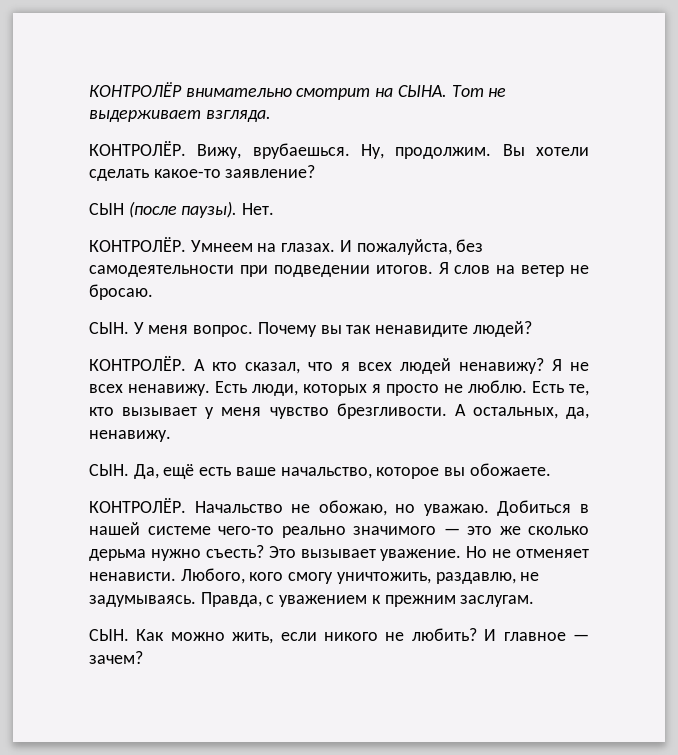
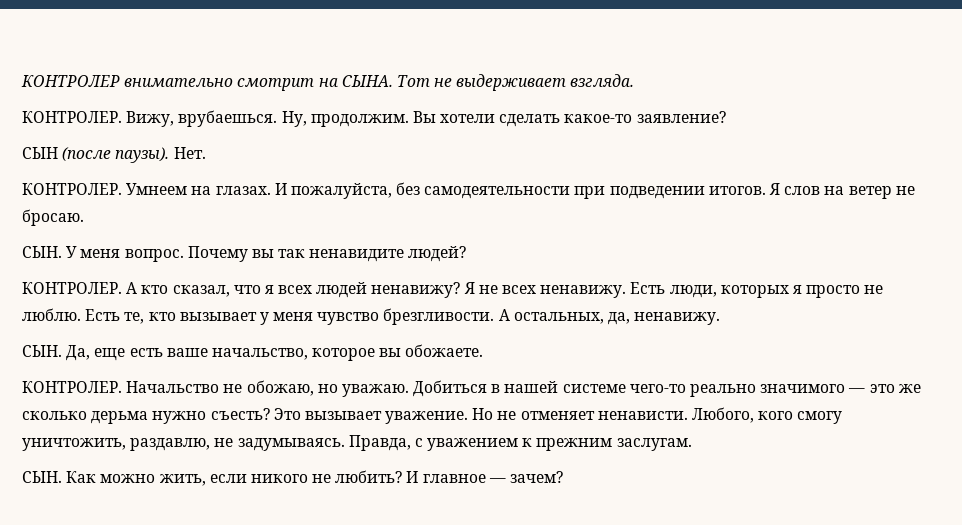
[89,82,182,97] КОНТРОЛЁР -> [21,75,120,87] КОНТРОЛЕР
[89,141,186,156] КОНТРОЛЁР. -> [22,111,122,123] КОНТРОЛЕР.
[89,237,186,252] КОНТРОЛЁР. -> [22,183,122,195] КОНТРОЛЕР.
[89,356,186,371] КОНТРОЛЁР. -> [22,282,122,294] КОНТРОЛЕР.
[163,464,195,479] ещё -> [94,348,126,361] еще
[89,498,186,513] КОНТРОЛЁР. -> [22,381,122,393] КОНТРОЛЕР.

